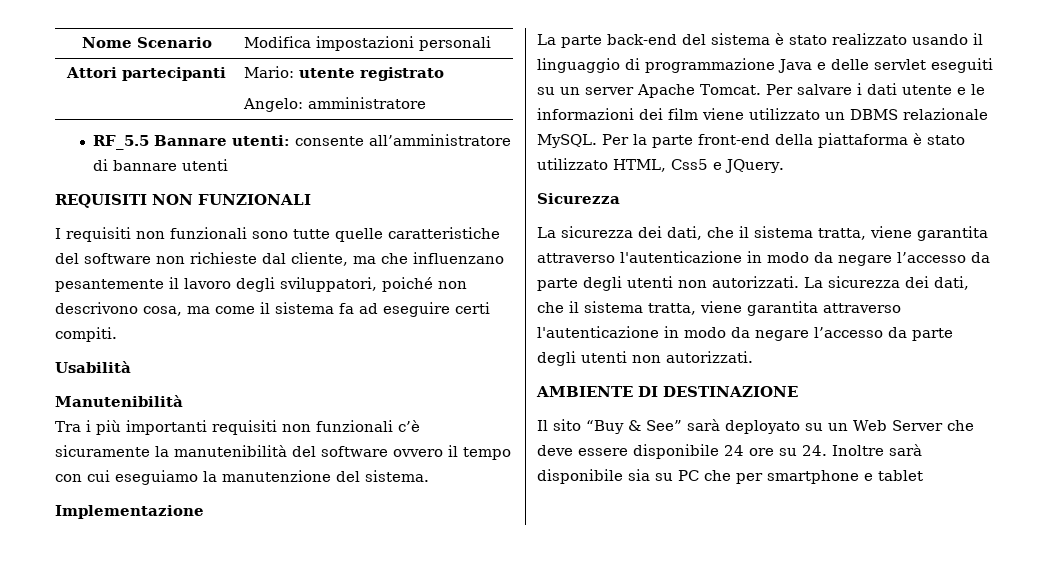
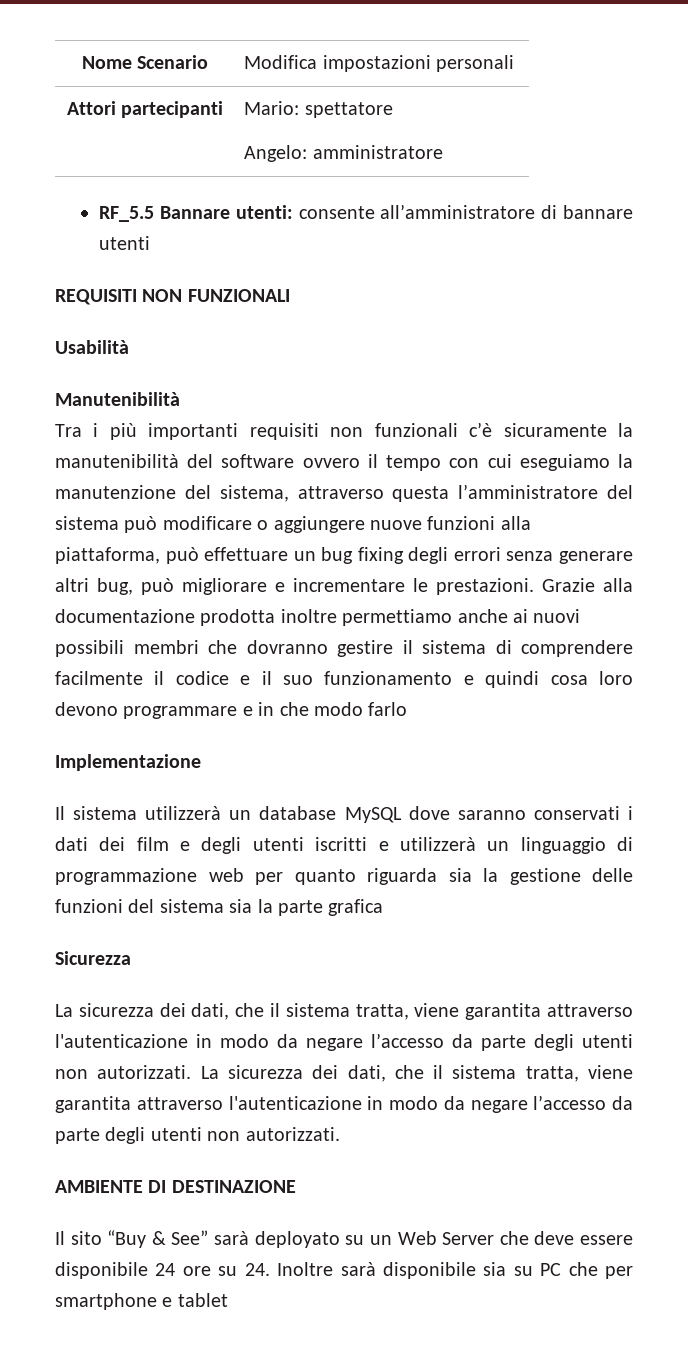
[299,67,445,81] utente registrato -> [304,102,393,118] spettatore
[55,227,500,242] [55,252,504,266] [55,277,467,292] [55,302,490,317] [55,327,117,342] // I requisiti non funzionali sono tutte quelle caratteristiche del software non richieste dal cliente, ma che influenzano pesantemente il lavoro degli sviluppatori, poiché non descrivono cosa, ma come il sistema fa ad eseguire certi compiti. -> (290, 295) none
[365,470,429,482] [55,505,204,519] [537,33,983,48] [537,58,993,73] [537,83,985,98] [537,108,988,120] [537,133,965,148] [537,158,784,173] sistema. // Implementazione // La parte back-end del sistema è stato realizzato usando il linguaggio di programmazione Java e delle servlet eseguiti su un server Apache Tomcat. Per salvare i dati utente e le informazioni dei film viene utilizzato un DBMS relazionale MySQL. Per la parte front-end della piattaforma è stato utilizzato HTML, Css5 e JQuery. -> [219,484,633,502] [55,516,531,533] [55,547,633,564] [55,578,633,595] [55,609,581,626] [55,640,633,657] [55,671,633,688] [55,702,408,719] [55,754,201,771] [55,806,633,823] [55,837,634,854] [55,868,633,885] [55,899,384,916] sistema, attraverso questa l’amministratore del sistema può modificare o aggiungere nuove funzioni alla piattaforma, può effettuare un bug fixing degli errori senza generare altri bug, può migliorare e incrementare le prestazioni. Grazie alla documentazione prodotta inoltre permettiamo anche ai nuovi possibili membri che dovranno gestire il sistema di comprendere facilmente il codice e il suo funzionamento e quindi cosa loro devono programmare e in che modo farlo // Implementazione // Il sistema utilizzerà un database MySQL dove saranno conservati i dati dei film e degli utenti iscritti e utilizzerà un linguaggio di programmazione web per quanto riguarda sia la gestione delle funzioni del sistema sia la parte grafica

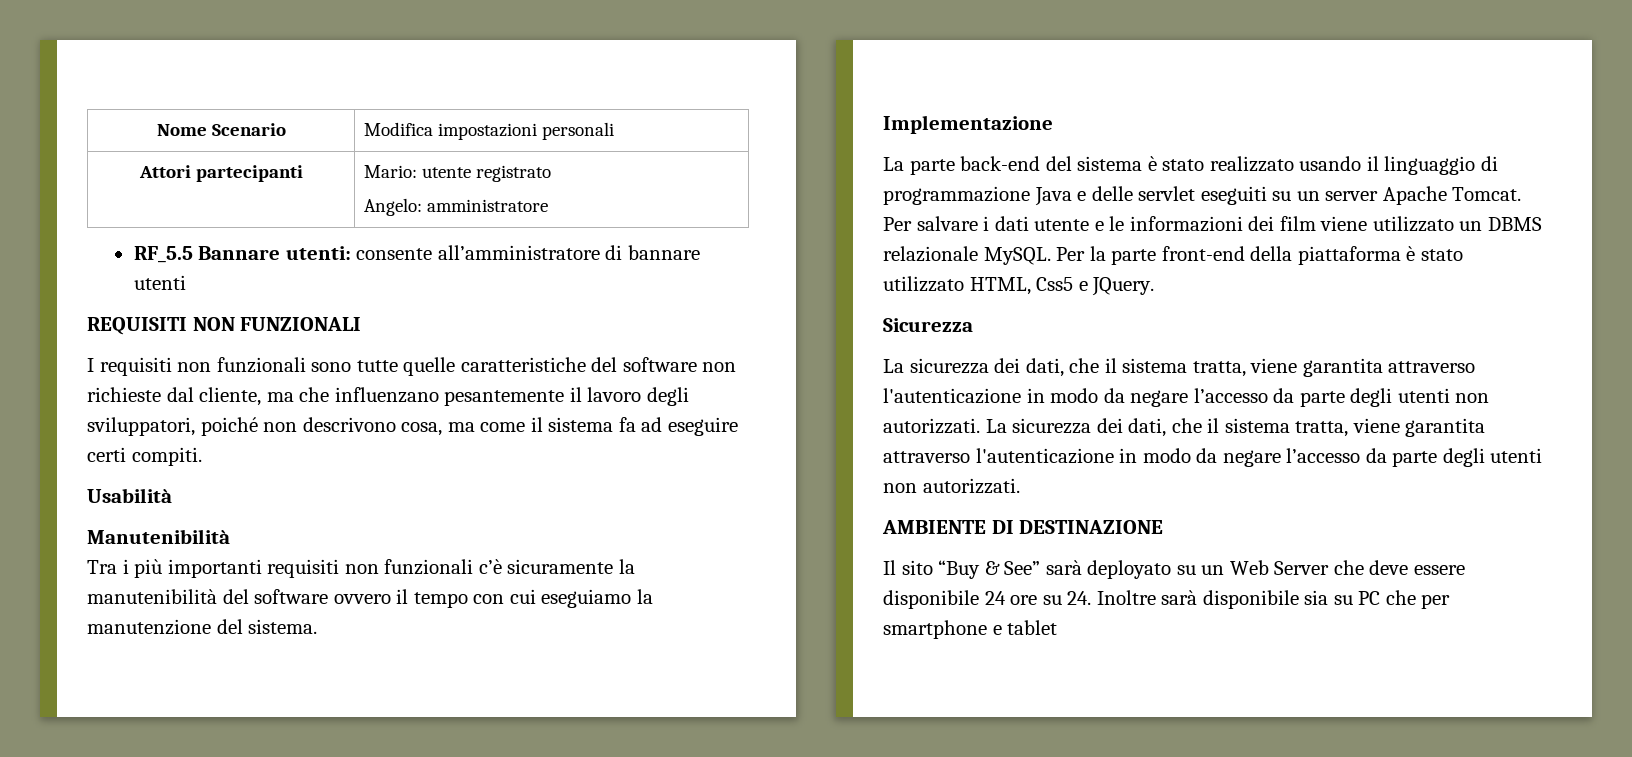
[304,102,393,118] spettatore -> [422,165,552,182] utente registrato
(290, 295) none -> [87,357,737,376] [87,387,689,406] [87,417,738,436] [87,447,202,466] // I requisiti non funzionali sono tutte quelle caratteristiche del software non richieste dal cliente, ma che influenzano pesantemente il lavoro degli sviluppatori, poiché non descrivono cosa, ma come il sistema fa ad eseguire certi compiti.
[219,484,633,502] [55,516,531,533] [55,547,633,564] [55,578,633,595] [55,609,581,626] [55,640,633,657] [55,671,633,688] [55,702,408,719] [55,754,201,771] [55,806,633,823] [55,837,634,854] [55,868,633,885] [55,899,384,916] sistema, attraverso questa l’amministratore del sistema può modificare o aggiungere nuove funzioni alla piattaforma, può effettuare un bug fixing degli errori senza generare altri bug, può migliorare e incrementare le prestazioni. Grazie alla documentazione prodotta inoltre permettiamo anche ai nuovi possibili membri che dovranno gestire il sistema di comprendere facilmente il codice e il suo funzionamento e quindi cosa loro devono programmare e in che modo farlo // Implementazione // Il sistema utilizzerà un database MySQL dove saranno conservati i dati dei film e degli utenti iscritti e utilizzerà un linguaggio di programmazione web per quanto riguarda sia la gestione delle funzioni del sistema sia la parte grafica -> [248,619,318,634] [883,115,1053,134] [883,156,1498,175] [883,186,1522,206] [883,216,1542,232] [883,246,1463,265] [883,276,1155,296] sistema. // Implementazione // La parte back-end del sistema è stato realizzato usando il linguaggio di programmazione Java e delle servlet eseguiti su un server Apache Tomcat. Per salvare i dati utente e le informazioni dei film viene utilizzato un DBMS relazionale MySQL. Per la parte front-end della piattaforma è stato utilizzato HTML, Css5 e JQuery.

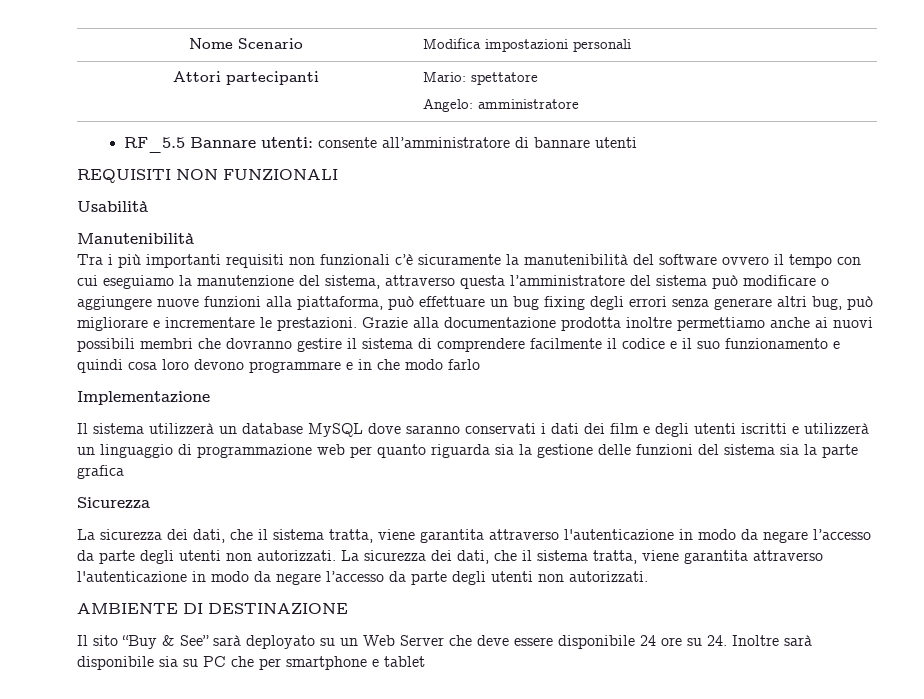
[422,165,552,182] utente registrato -> [471,72,539,85] spettatore
[87,357,737,376] [87,387,689,406] [87,417,738,436] [87,447,202,466] // I requisiti non funzionali sono tutte quelle caratteristiche del software non richieste dal cliente, ma che influenzano pesantemente il lavoro degli sviluppatori, poiché non descrivono cosa, ma come il sistema fa ad eseguire certi compiti. -> (338, 174) none
[248,619,318,634] [883,115,1053,134] [883,156,1498,175] [883,186,1522,206] [883,216,1542,232] [883,246,1463,265] [883,276,1155,296] sistema. // Implementazione // La parte back-end del sistema è stato realizzato usando il linguaggio di programmazione Java e delle servlet eseguiti su un server Apache Tomcat. Per salvare i dati utente e le informazioni dei film viene utilizzato un DBMS relazionale MySQL. Per la parte front-end della piattaforma è stato utilizzato HTML, Css5 e JQuery. -> [325,275,829,289] [77,296,873,310] [77,317,873,331] [77,338,840,352] [77,359,480,373] [77,391,210,405] [77,423,869,437] [77,444,858,458] [77,465,124,479] sistema, attraverso questa l’amministratore del sistema può modificare o aggiungere nuove funzioni alla piattaforma, può effettuare un bug fixing degli errori senza generare altri bug, può migliorare e incrementare le prestazioni. Grazie alla documentazione prodotta inoltre permettiamo anche ai nuovi possibili membri che dovranno gestire il sistema di comprendere facilmente il codice e il suo funzionamento e quindi cosa loro devono programmare e in che modo farlo // Implementazione // Il sistema utilizzerà un database MySQL dove saranno conservati i dati dei film e degli utenti iscritti e utilizzerà un linguaggio di programmazione web per quanto riguarda sia la gestione delle funzioni del sistema sia la parte grafica

